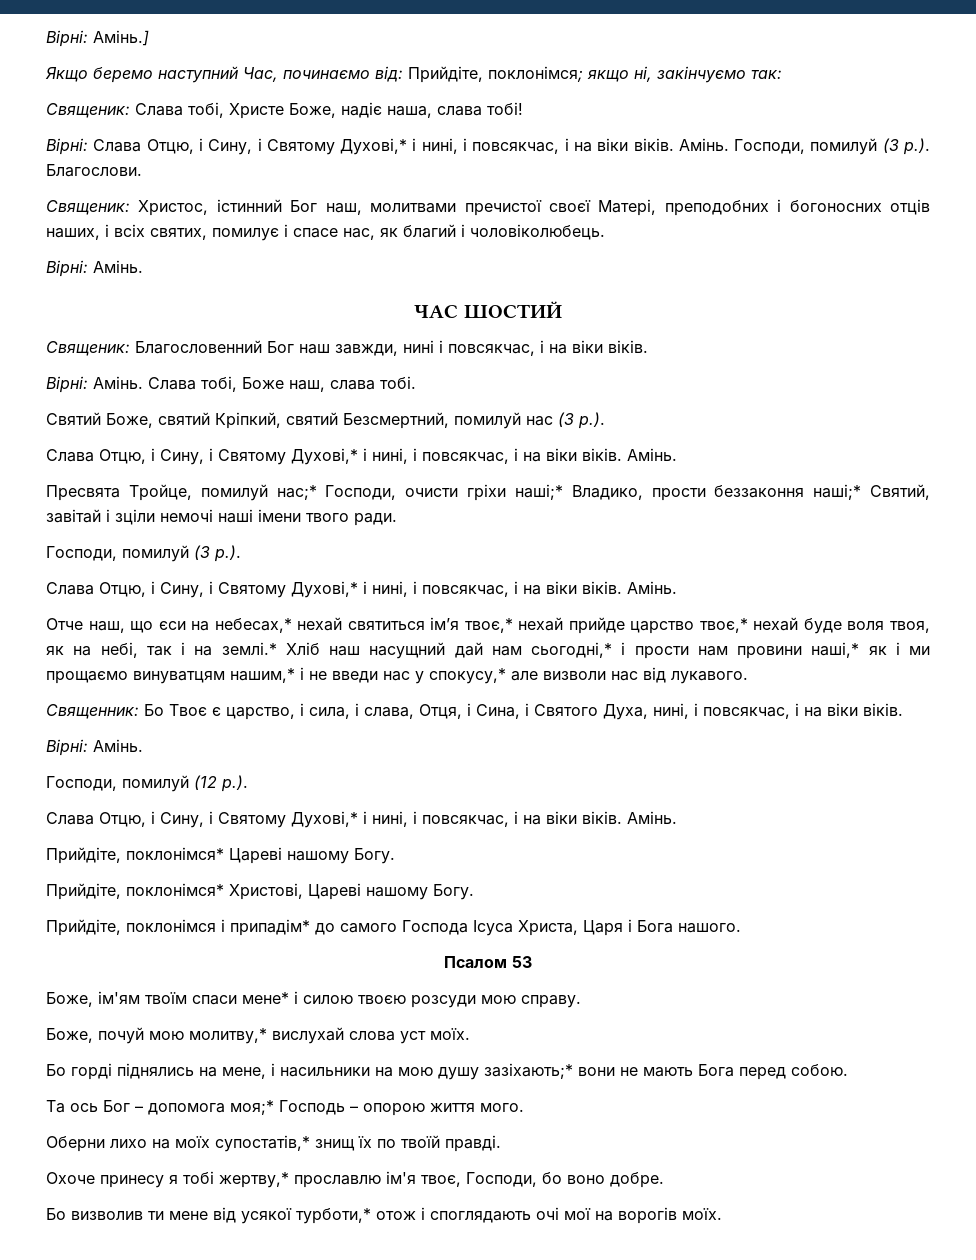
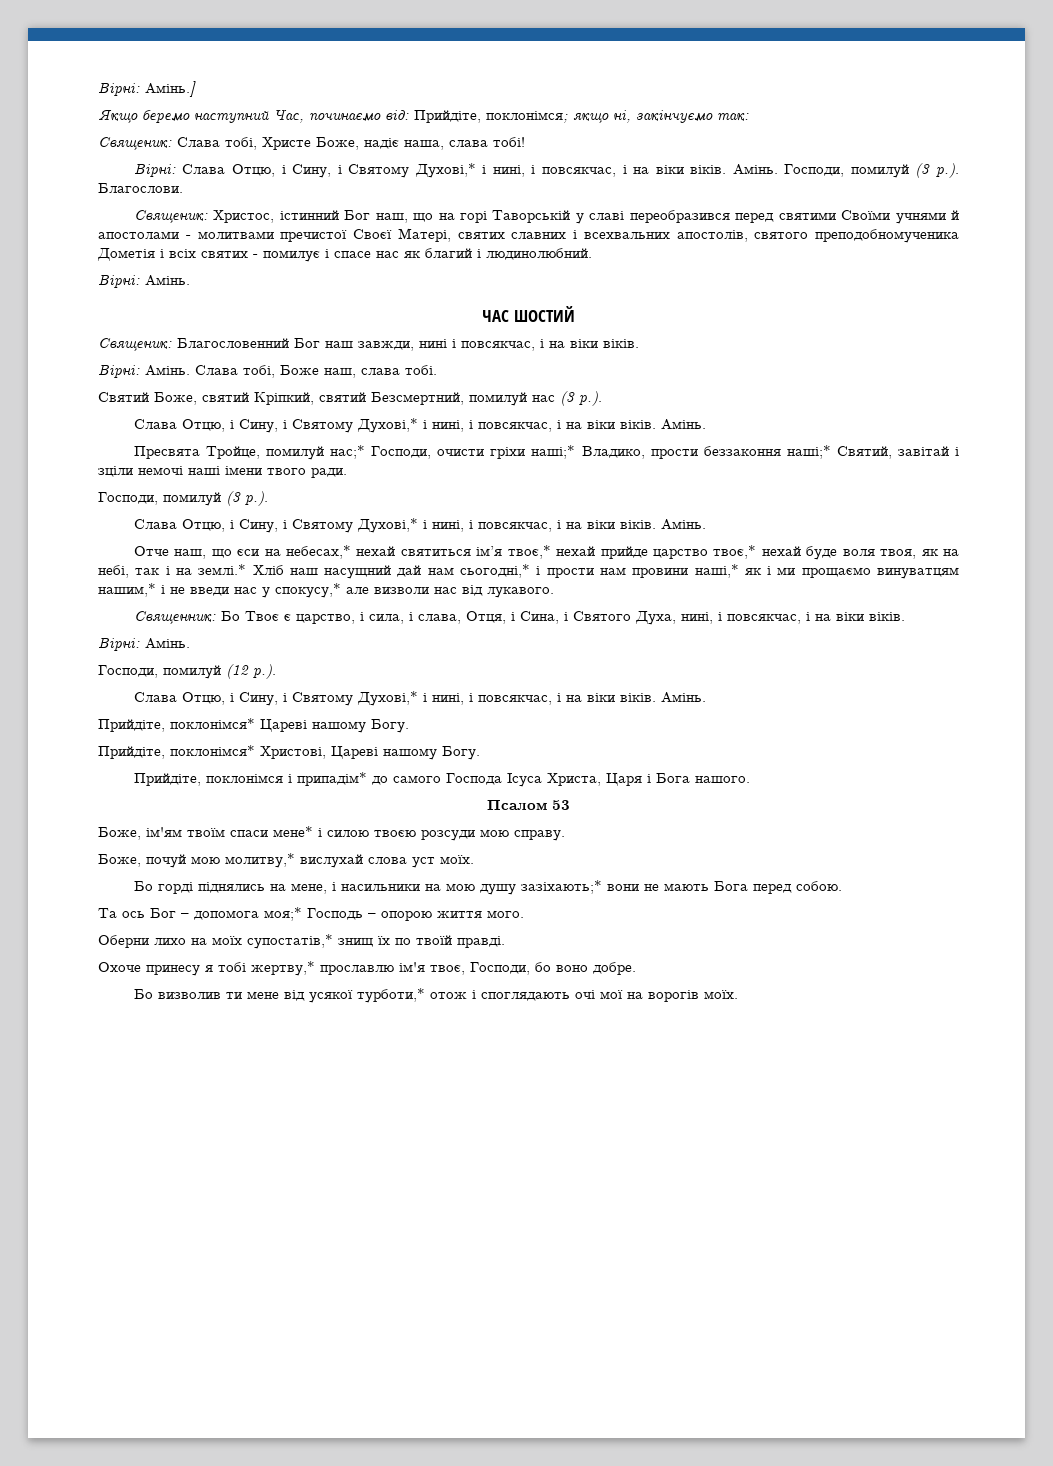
[370,199,930,216] [46,224,207,240] молитвами пречистої своєї Матері, преподобних і богоносних отців наших, і всіх святих, -> [413,210,959,224] [98,228,959,243] [97,248,258,261] що на горі Таворській у славі переобразився перед святими Своїми учнями й апостолами - молитвами пречистої Своєї Матері, святих славних і всехвальних апостолів, святого преподобномученика Дометія і всіх святих -
[343,228,375,240] нас, -> [376,251,399,258] нас
[470,224,605,240] чоловіколюбець. -> [486,248,592,260] людинолюбний.

